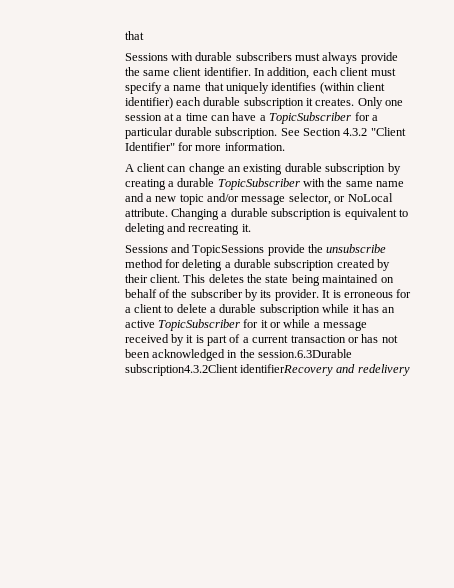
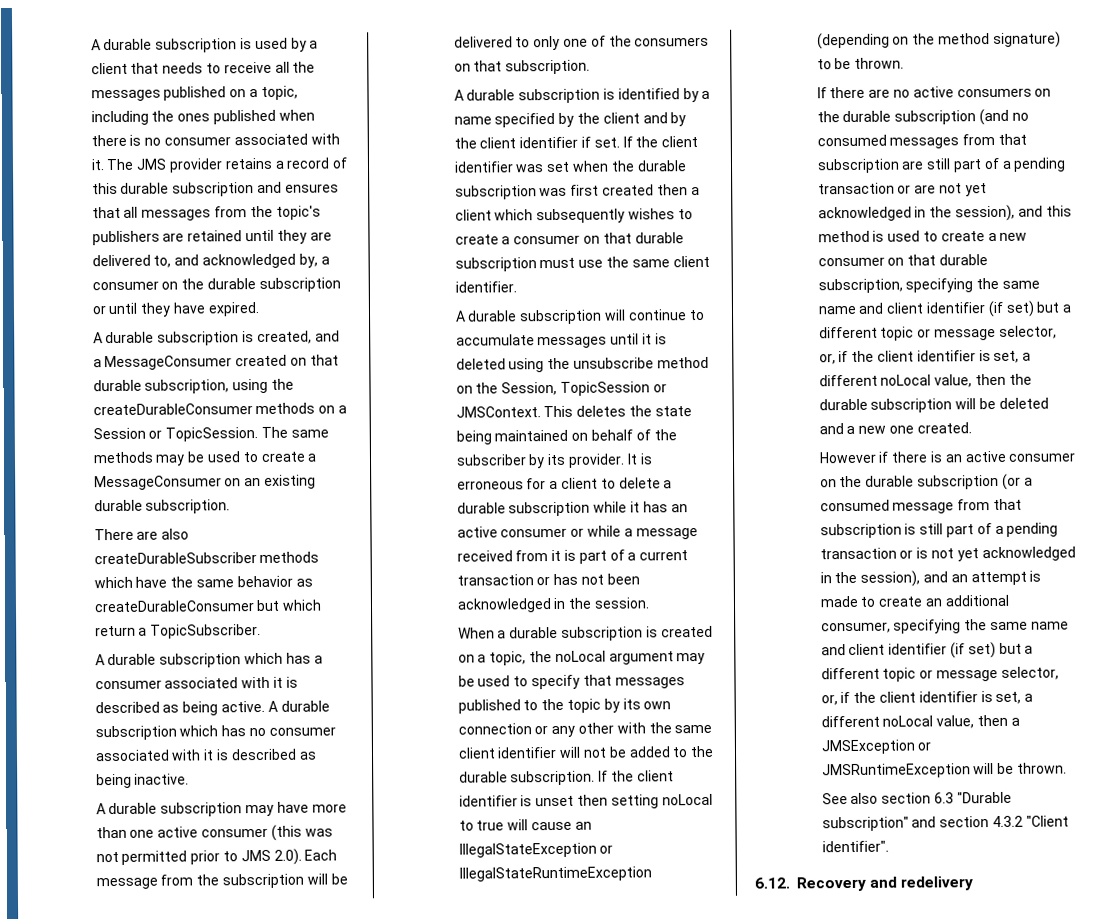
[124,31,144,40] [124,52,398,64] [124,67,396,79] [124,82,386,94] [124,97,404,109] [124,112,378,124] [124,127,406,139] [124,142,285,151] [124,163,401,175] [124,178,405,190] [124,193,393,205] [124,208,409,220] [124,223,251,235] [124,244,387,256] [124,259,391,271] [124,274,180,283] that // Sessions with durable subscribers must always provide the same client identifier. In addition, each client must specify a name that uniquely identifies (within client identifier) each durable subscription it creates. Only one session at a time can have a TopicSubscriber for a particular durable subscription. See Section 4.3.2 "Client Identifier" for more information. // A client can change an existing durable subscription by creating a durable TopicSubscriber with the same name and a new topic and/or message selector, or NoLocal attribute. Changing a durable subscription is equivalent to deleting and recreating it. // Sessions and TopicSessions provide the unsubscribe method for deleting a durable subscription created by their client. -> [90,37,319,53] [90,61,316,75] [90,85,298,102] [90,109,315,126] [90,133,340,147] [90,157,349,173] [91,181,339,197] [91,205,321,221] [91,229,332,246] [91,253,330,269] [91,277,341,293] [91,302,260,317] [92,330,340,346] [92,354,339,371] [92,378,294,394] [92,402,347,416] [92,426,329,442] [92,451,318,466] [93,474,316,491] [93,499,231,514] [93,528,190,541] [93,551,320,565] [93,575,313,589] [93,599,323,613] [94,624,262,639] [94,652,323,668] [94,676,298,690] [94,700,330,716] [94,725,336,741] [94,748,317,762] [95,773,190,789] [95,801,347,817] [95,824,333,841] [95,848,338,865] [95,873,348,890] [453,35,710,51] [453,59,591,75] [453,88,711,104] [453,112,687,128] [453,136,699,149] [453,160,687,173] [454,184,700,200] [454,208,693,224] [454,232,684,245] [454,255,710,272] [454,281,517,293] [454,309,705,325] [455,333,667,349] [455,356,709,373] [455,381,667,396] [455,406,541,418] A durable subscription is used by a client that needs to receive all the messages published on a topic, including the ones published when there is no consumer associated with it. The JMS provider retains a record of this durable subscription and ensures that all messages from the topic's publishers are retained until they are delivered to, and acknowledged by, a consumer on the durable subscription or until they have expired. // A durable subscription is created, and a MessageConsumer created on that durable subscription, using the createDurableConsumer methods on a Session or TopicSession. The same methods may be used to create a MessageConsumer on an existing durable subscription. // There are also createDurableSubscriber methods which have the same behavior as createDurableConsumer but which return a TopicSubscriber. // A durable subscription which has a consumer associated with it is described as being active. A durable subscription which has no consumer associated with it is described as being inactive. // A durable subscription may have more than one active consumer (this was not permitted prior to JMS 2.0). Each message from the subscription will be delivered to only one of the consumers on that subscription. // A durable subscription is identified by a name specified by the client and by the client identifier if set. If the client identifier was set when the durable subscription was first created then a client which subsequently wishes to create a consumer on that durable subscription must use the same client identifier. // A durable subscription will continue to accumulate messages until it is deleted using the unsubscribe method on the Session, TopicSession or JMSContext.
[157,319,268,331] TopicSubscriber for it -> [500,527,568,538] consumer
[170,334,184,346] by -> [515,550,549,562] from
[258,349,353,358] [124,364,333,376] session.6.3Durable subscription4.3.2Client identifierRecovery -> [593,597,650,609] [457,625,713,641] [457,650,706,666] [457,674,685,690] [457,698,672,714] [457,722,713,738] [457,745,715,759] [458,770,674,786] [458,793,713,809] [458,819,592,831] [458,842,614,858] [458,866,652,882] [816,31,1061,50] [816,57,905,70] [816,86,1052,99] [816,108,1029,126] [816,133,1027,149] [816,157,1067,174] [817,182,987,197] [817,204,1072,222] [817,230,1028,243] [817,254,988,267] [817,277,1040,294] [817,300,1073,318] [818,325,1057,341] [818,350,1032,365] [818,373,1032,388] [818,397,1049,413] [818,422,972,435] [818,450,1077,464] [819,473,1033,490] [819,498,1022,514] [819,522,1059,539] [819,546,1076,562] [819,570,1042,587] [819,594,1010,608] [820,619,1069,634] [820,642,1034,659] [820,666,1059,682] [820,691,1034,706] [820,714,1020,729] [820,739,932,755] [821,762,1067,779] [821,791,1012,805] [821,815,1069,832] [821,840,889,853] [754,876,866,892] session. // When a durable subscription is created on a topic, the noLocal argument may be used to specify that messages published to the topic by its own connection or any other with the same client identifier will not be added to the durable subscription. If the client identifier is unset then setting noLocal to true will cause an IllegalStateException or IllegalStateRuntimeException (depending on the method signature) to be thrown. // If there are no active consumers on the durable subscription (and no consumed messages from that subscription are still part of a pending transaction or are not yet acknowledged in the session), and this method is used to create a new consumer on that durable subscription, specifying the same name and client identifier (if set) but a different topic or message selector, or, if the client identifier is set, a different noLocal value, then the durable subscription will be deleted and a new one created. // However if there is an active consumer on the durable subscription (or a consumed message from that subscription is still part of a pending transaction or is not yet acknowledged in the session), and an attempt is made to create an additional consumer, specifying the same name and client identifier (if set) but a different topic or message selector, or, if the client identifier is set, a different noLocal value, then a JMSException or JMSRuntimeException will be thrown. // See also section 6.3 "Durable subscription" and section 4.3.2 "Client identifier". // 6.12. Recovery

